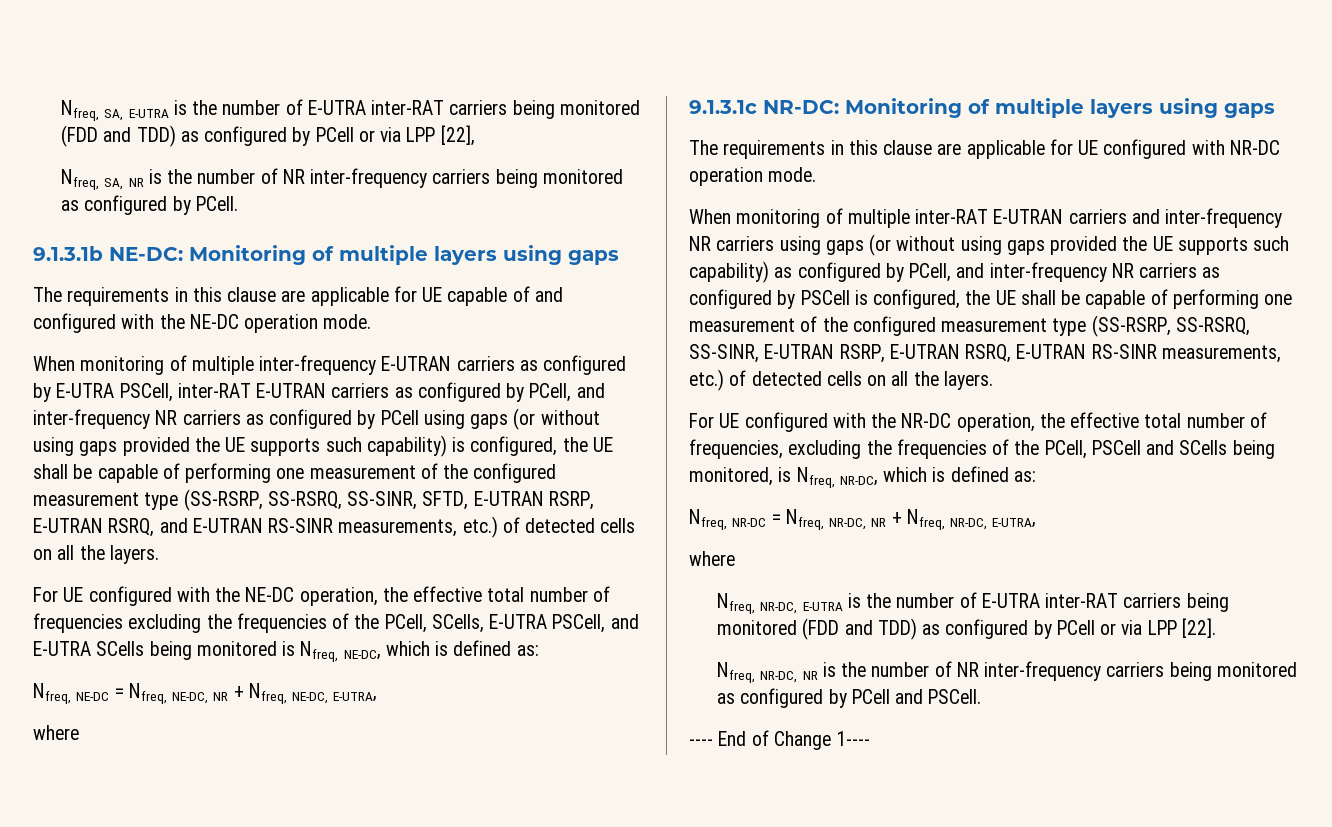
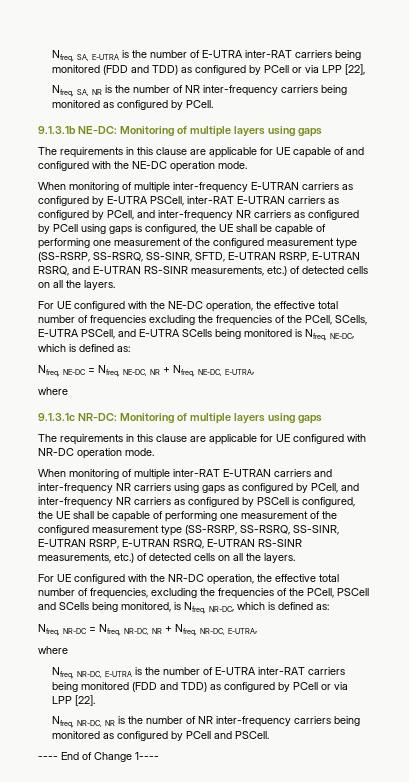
[513,408,600,430] [33,435,447,457] (or without using gaps provided the UE supports such capability) -> (132, 230) none
[869,234,1290,256] [689,261,769,283] (or without using gaps provided the UE supports such capability) -> (225, 489) none

